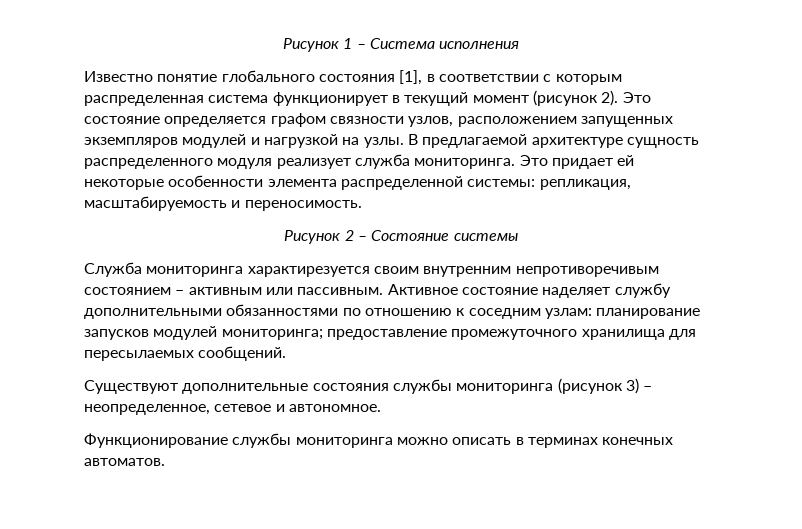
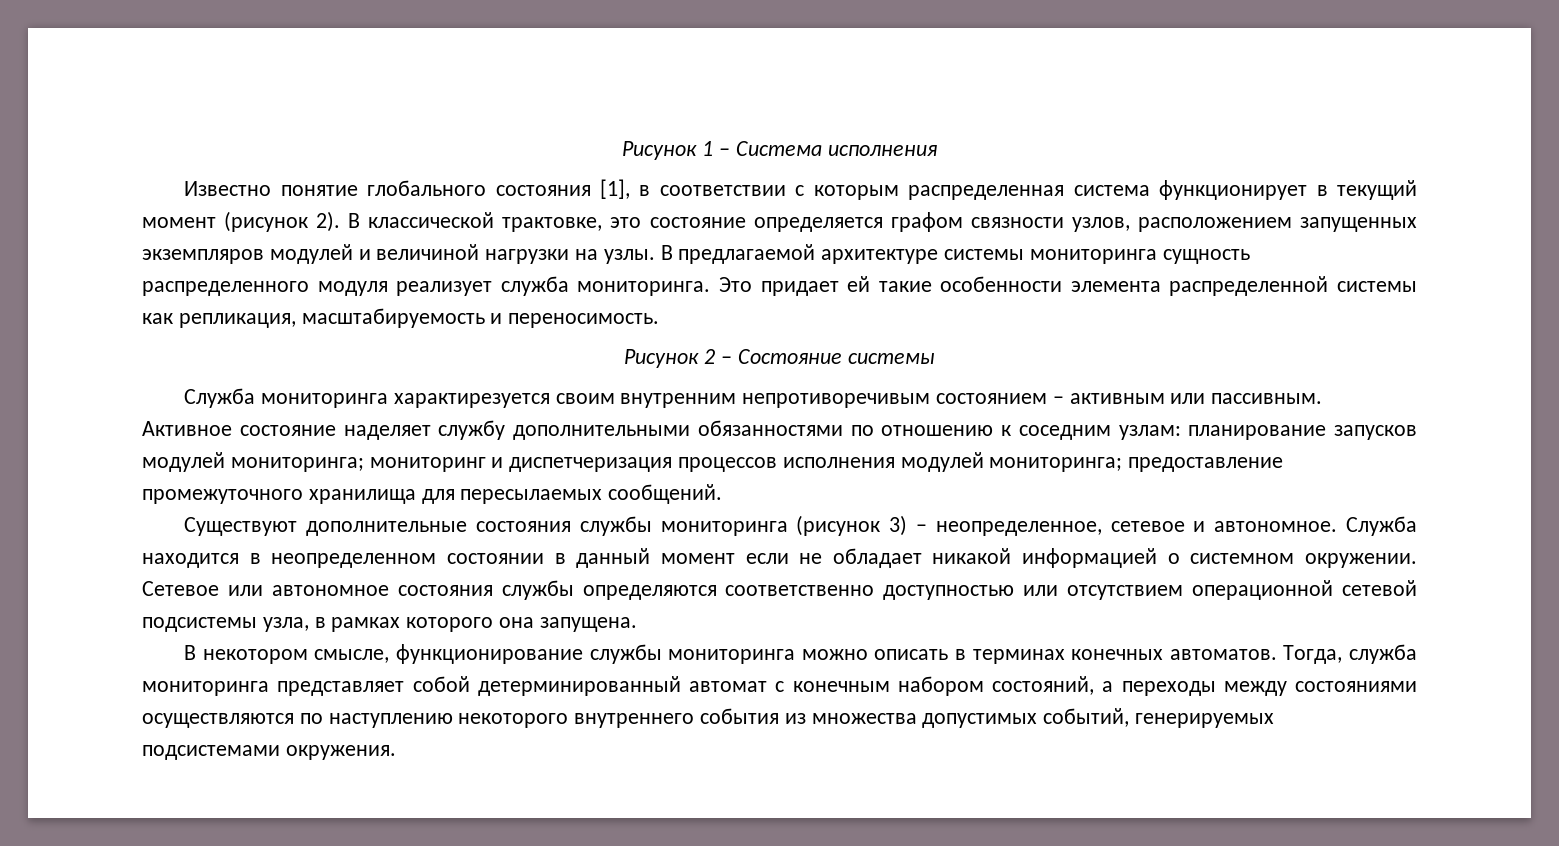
[622,92,651,103] Это -> [348,212,642,232] В классической трактовке, это
[263,134,338,148] нагрузкой -> [376,244,570,264] величиной нагрузки
(623, 142) none -> [944,249,1157,264] системы мониторинга
[84,179,164,190] некоторые -> [878,281,932,292] такие
[467,179,536,187] системы: -> [1337,281,1417,292] [142,313,173,324] системы как
(323, 334) none -> [369,452,1123,472] мониторинг и диспетчеризация процессов исполнения модулей мониторинга;
[84,433,228,448] // Функционирование -> [1346,516,1417,536] [142,548,1417,568] [142,580,1417,600] [142,617,637,632] [184,644,584,664] Служба находится в неопределенном состоянии в данный момент если не обладает никакой информацией о системном окружении. Сетевое или автономное состояния службы определяются соответственно доступностью или отсутствием операционной сетевой подсистемы узла, в рамках которого она запущена. // В некотором смысле, функционирование
(165, 462) none -> [1283,644,1417,664] [142,676,1417,696] [142,708,1275,728] [142,745,396,760] Тогда, служба мониторинга представляет собой детерминированный автомат с конечным набором состояний, а переходы между состояниями осуществляются по наступлению некоторого внутреннего события из множества допустимых событий, генерируемых подсистемами окружения.

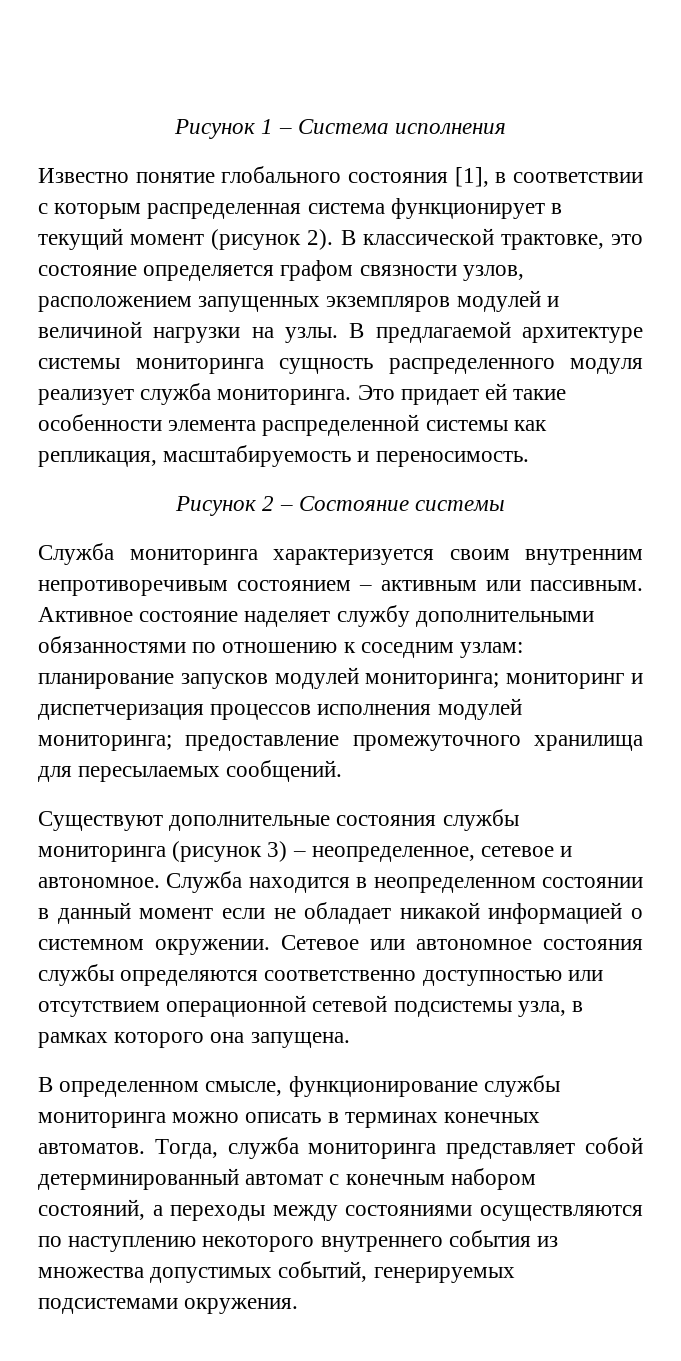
[393,393,550,408] характирезуется -> [273,549,434,565] характеризуется
[202,649,308,664] некотором -> [59,1081,200,1097] определенном

